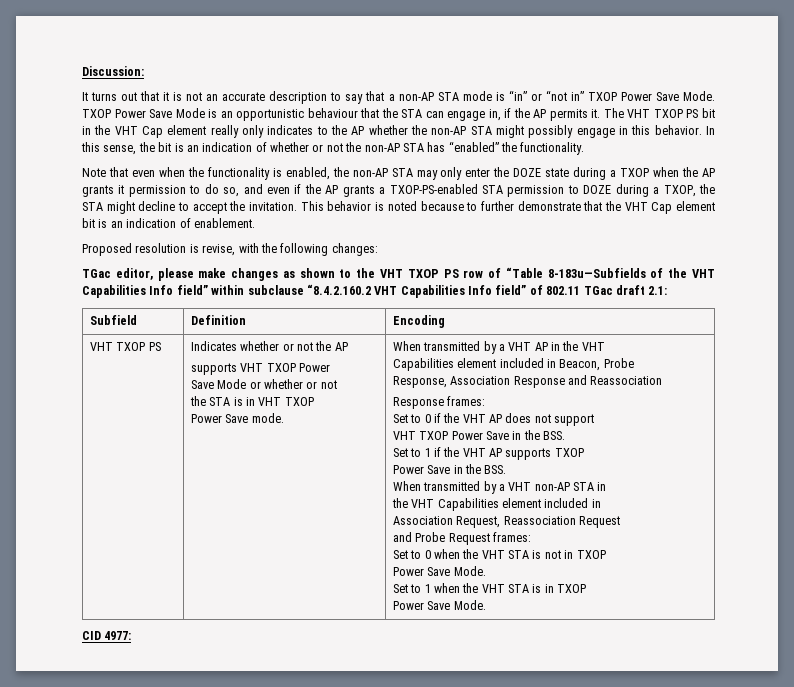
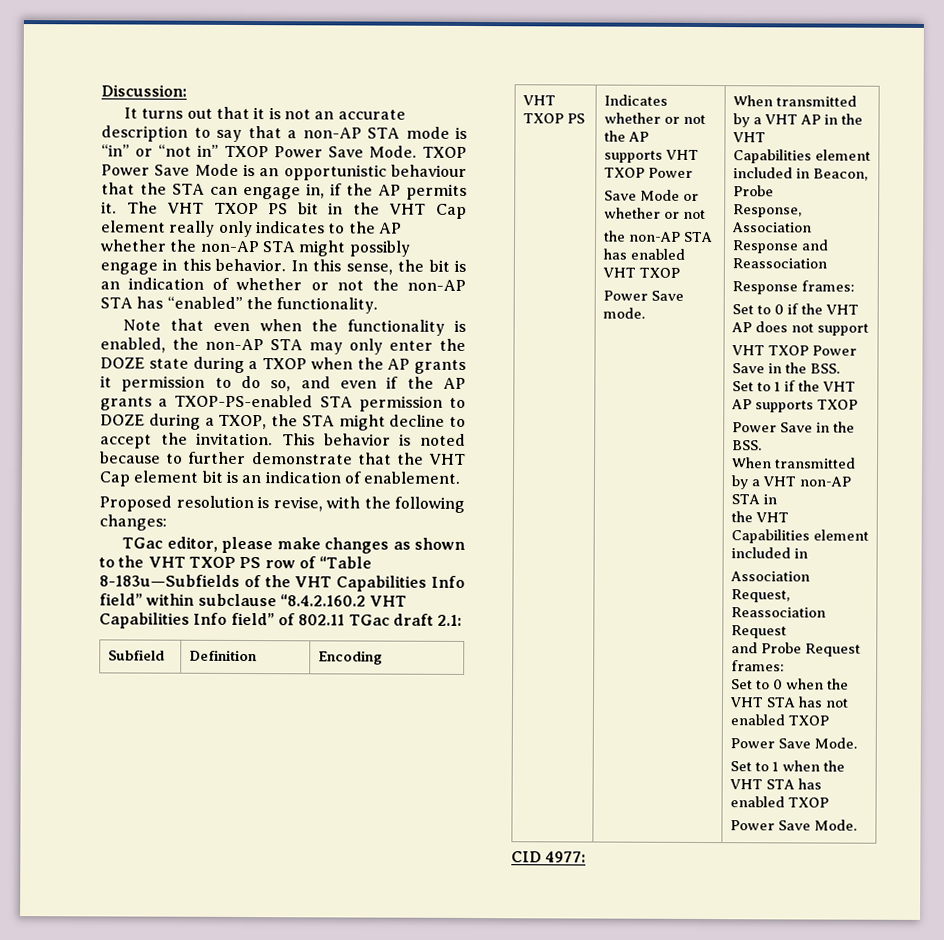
[209,397,255,406] STA is in -> [627,231,713,243] [602,248,685,260] non-AP STA has enabled
[532,550,574,559] is not in -> [797,696,849,708] [729,714,785,726] has not enabled
[532,584,554,593] is in -> [797,778,822,790] [729,796,785,808] has enabled

